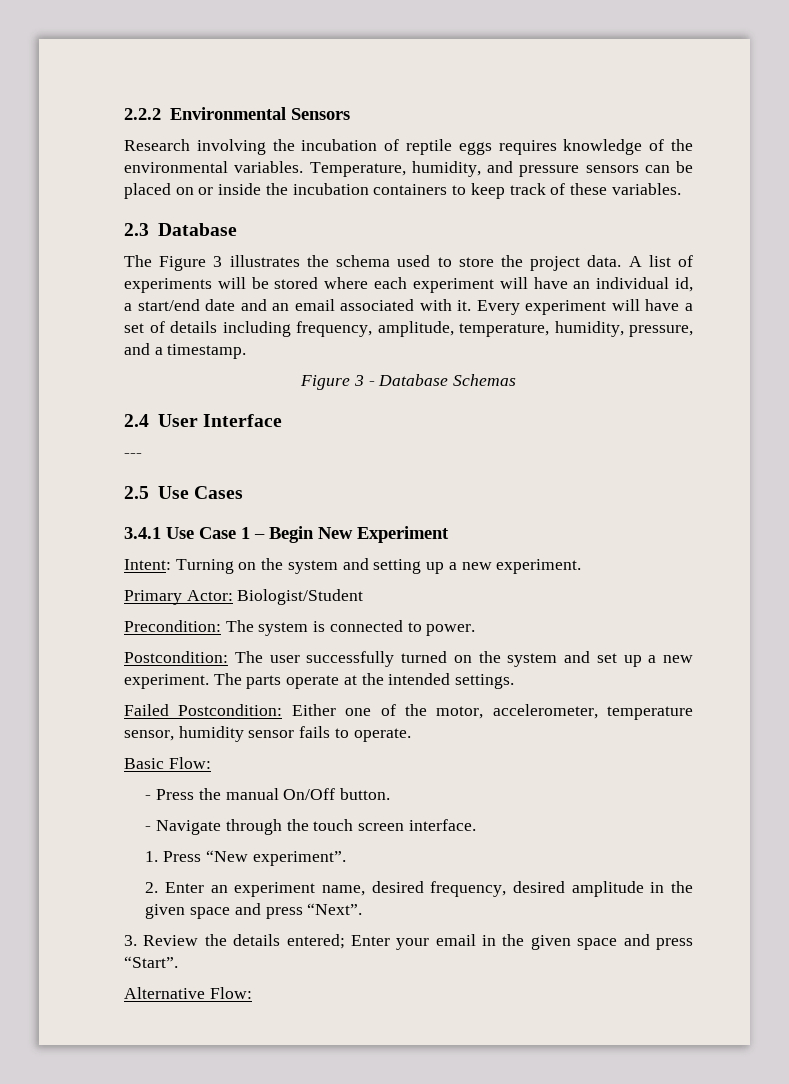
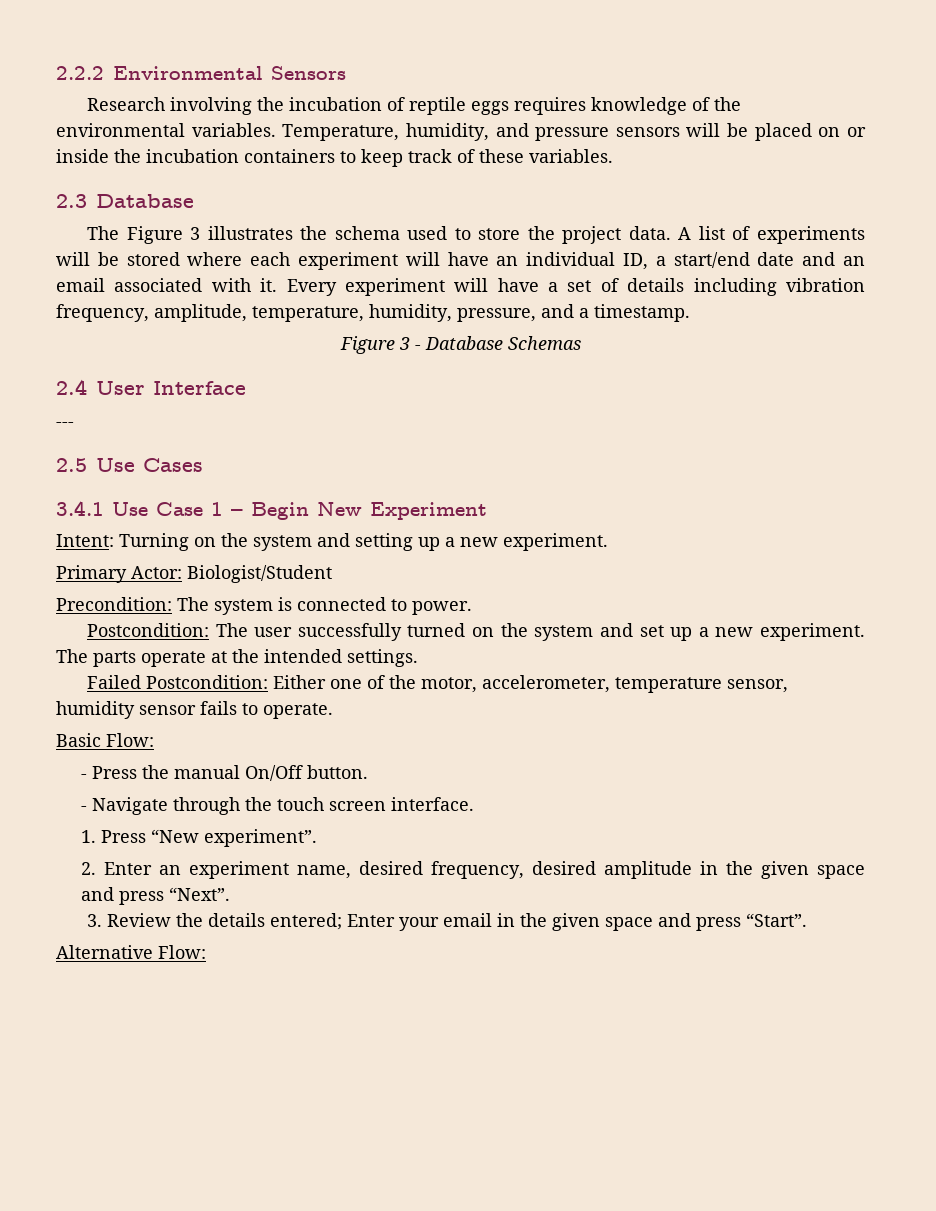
[644,165,670,173] can -> [686,123,721,137] will
[675,277,693,292] id, -> [623,253,648,270] ID,
(291, 329) none -> [785,278,865,292] vibration

